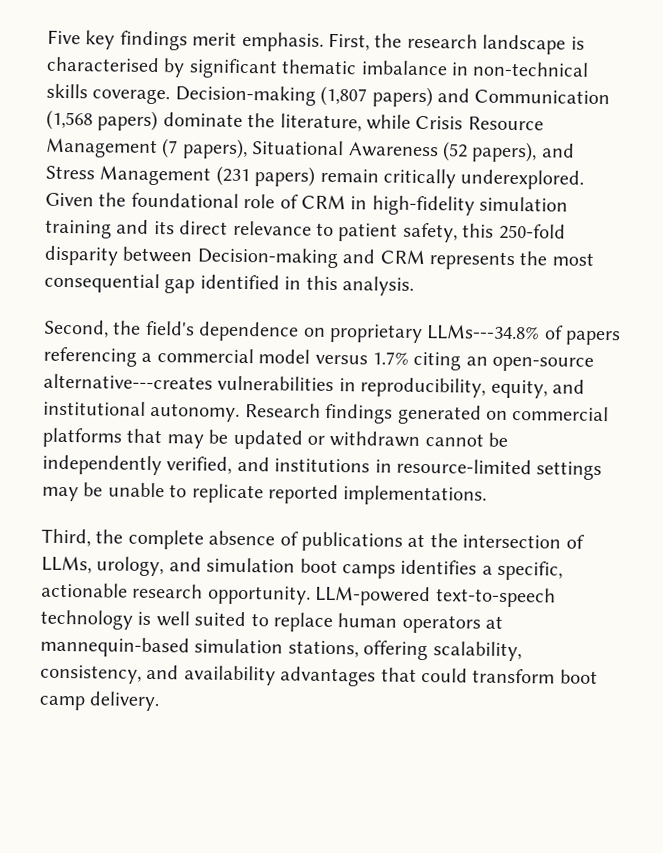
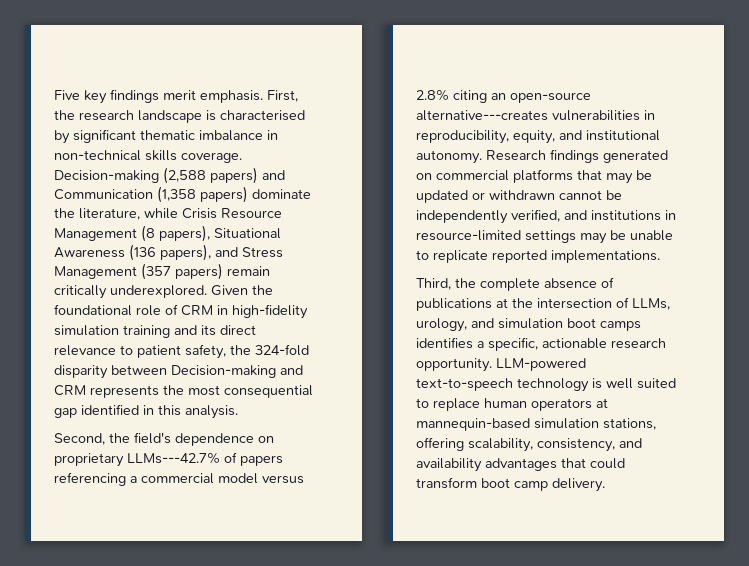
[320,85,368,107] (1,807 -> [163,167,206,184] (2,588
[46,109,93,131] (1,568 -> [157,186,196,203] (1,358
[161,138,179,159] (7 -> [141,225,155,242] (8
[442,141,468,162] (52 -> [129,244,156,261] (136
[215,165,250,187] (231 -> [141,263,171,280] (357
[462,223,566,240] this 250-fold -> [230,344,309,356] the 324-fold
[426,324,541,341] LLMs---34.8% -> [127,452,220,464] LLMs---42.7%
[372,351,409,365] 1.7% -> [416,89,449,101] 2.8%

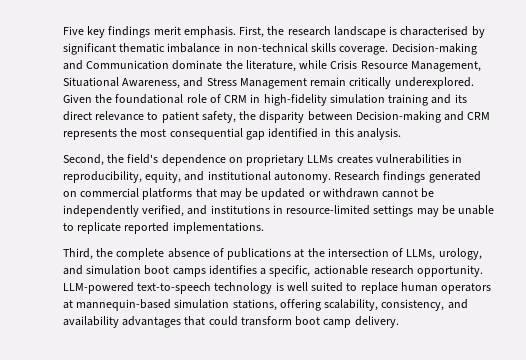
[163,167,285,184] [54,186,248,203] (2,588 papers) and Communication (1,358 papers) -> [63,60,170,70] and Communication
[54,225,281,242] [54,244,211,261] Management (8 papers), Situational Awareness (136 papers), -> [410,61,481,72] [63,77,181,89] Management, Situational Awareness,
[141,263,223,280] (357 papers) -> (307, 83) none
[255,344,309,356] 324-fold -> (257, 115) none
[127,452,283,466] [54,472,304,486] [416,89,591,103] [416,110,548,121] LLMs---42.7% of papers referencing a commercial model versus 2.8% citing an open-source alternative---creates -> [307,155,373,164] LLMs creates

